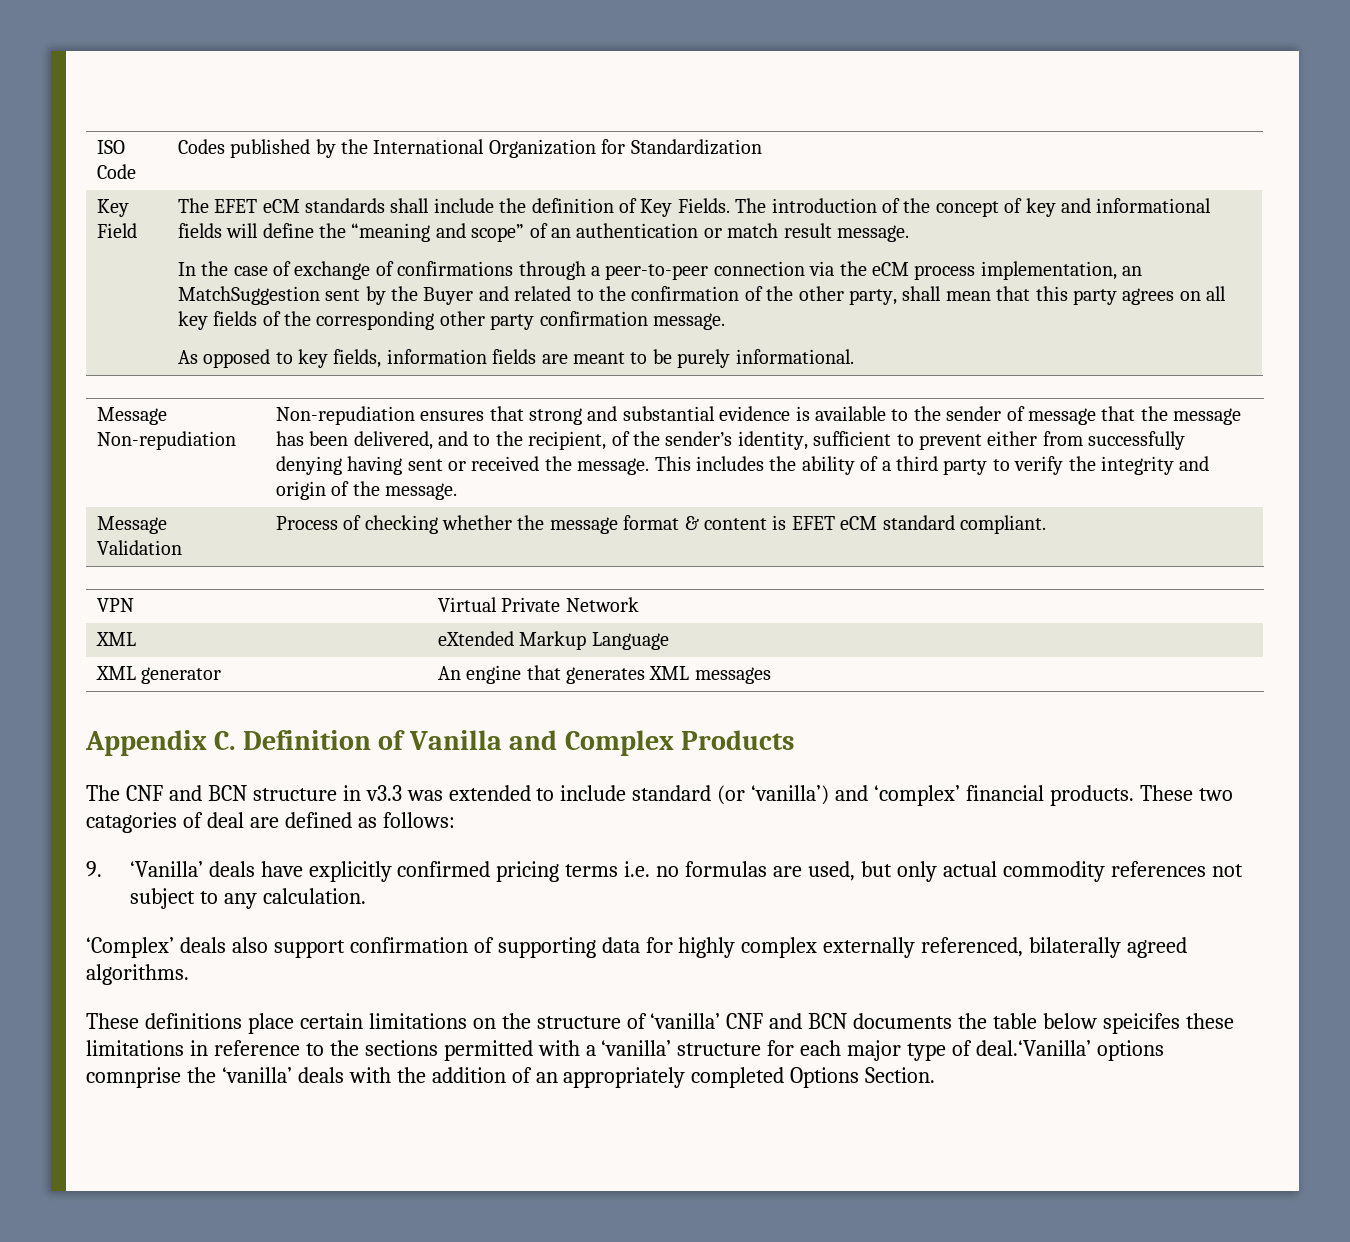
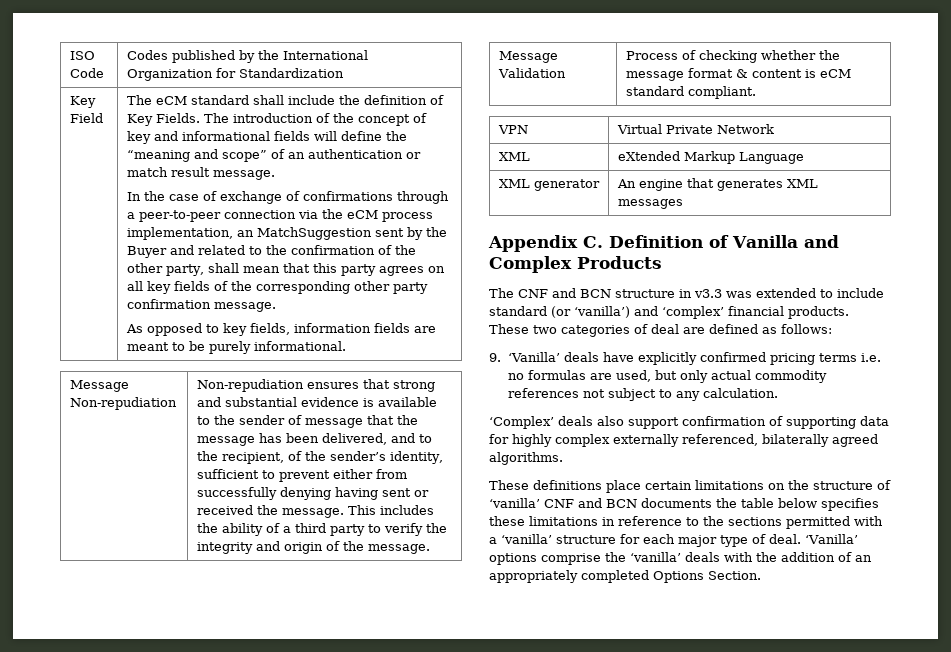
[214,198,385,213] EFET eCM standards -> [155,95,249,105] eCM standard
[791,516,835,530] EFET -> (816, 73) none
[86,812,177,833] catagories -> [561,325,630,337] categories
[1102,1013,1180,1034] speicifes -> [821,498,879,511] specifies
[976,1040,1164,1061] [86,1067,181,1088] deal.‘Vanilla’ options comnprise -> [769,534,858,544] [489,553,601,565] deal. ‘Vanilla’ options comprise

